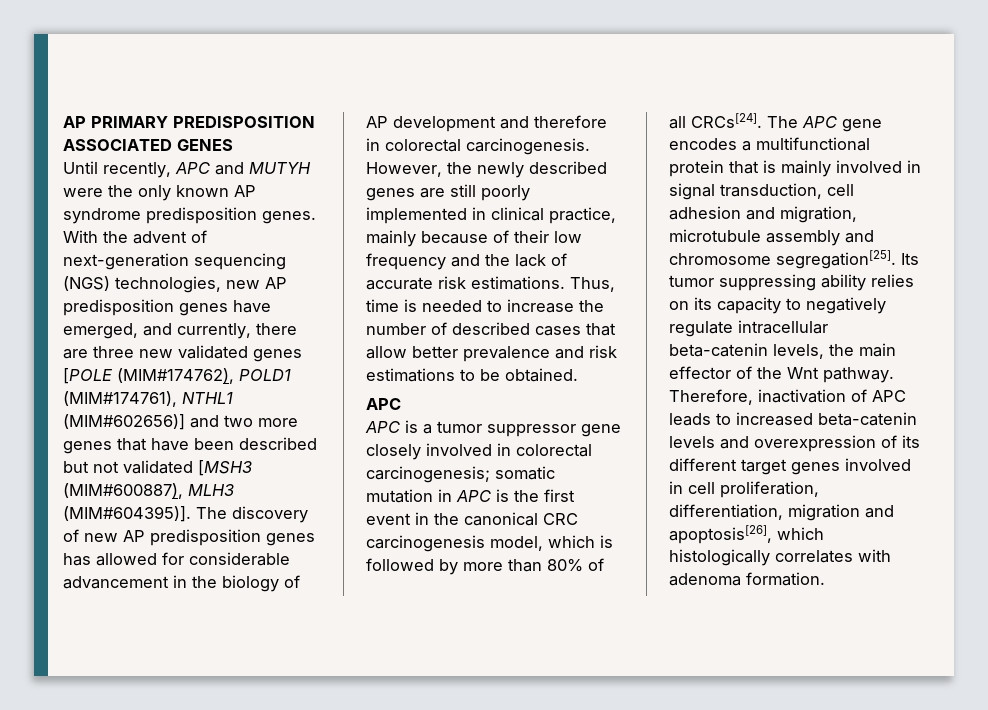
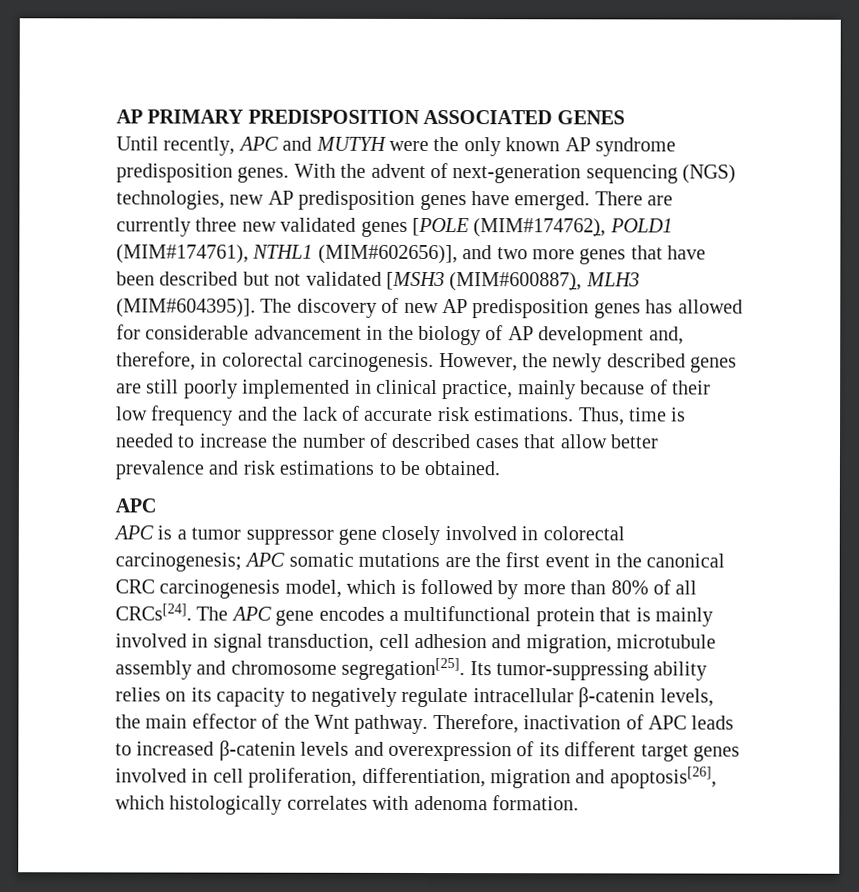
[63,323,297,339] [63,349,88,359] emerged, and currently, there are -> [514,191,674,211] [116,217,191,237] emerged. There are currently
[63,414,185,430] (MIM#602656)] -> [317,244,458,265] (MIM#602656)],
[500,115,607,129] and therefore -> [648,326,684,345] [116,351,196,371] and, therefore,
[495,466,555,480] [366,489,509,503] somatic mutation in APC is -> [244,552,471,568] APC somatic mutations are
[669,274,816,291] tumor suppressing -> [496,661,649,681] tumor-suppressing
[669,343,768,357] beta-catenin -> [578,687,656,708] β-catenin
[818,412,917,426] beta-catenin -> [218,740,296,761] β-catenin

